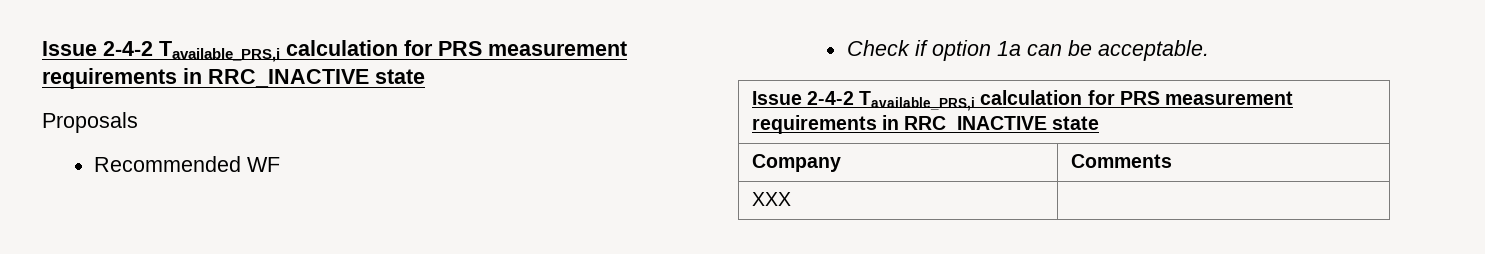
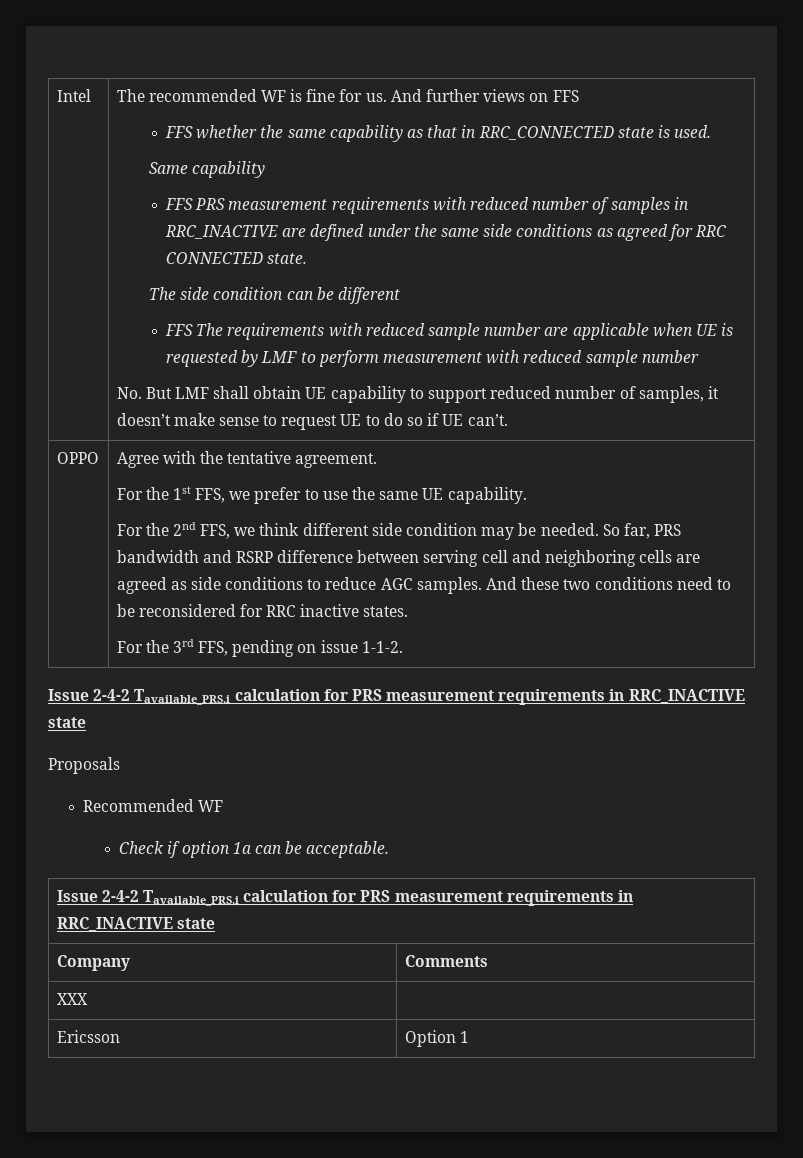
(42, 48) none -> [56,89,91,102] [116,89,579,102] [165,125,712,142] [149,161,266,178] [165,197,689,214] [165,224,728,241] [166,252,308,264] [149,287,400,304] [165,323,734,340] [166,350,699,367] [116,386,719,403] [116,413,508,430] [56,452,99,464] [116,451,378,468] [116,486,527,504] [116,522,682,540] [116,550,701,567] [116,577,731,594] [116,604,409,617] [116,639,403,657] Intel | The recommended WF is fine for us. And further views on FFS // FFS whether the same capability as that in RRC_CONNECTED state is used. // Same capability // FFS PRS measurement requirements with reduced number of samples in RRC_INACTIVE are defined under the same side conditions as agreed for RRC CONNECTED state. // The side condition can be different // FFS The requirements with reduced sample number are applicable when UE is requested by LMF to perform measurement with reduced sample number // No. But LMF shall obtain UE capability to support reduced number of samples, it doesn’t make sense to request UE to do so if UE can’t. // OPPO | Agree with the tentative agreement. // For the 1st FFS, we prefer to use the same UE capability. // For the 2nd FFS, we think different side condition may be needed. So far, PRS bandwidth and RSRP difference between serving cell and neighboring cells are agreed as side conditions to reduce AGC samples. And these two conditions need to be reconsidered for RRC inactive states. // For the 3rd FFS, pending on issue 1-1-2. //
(791, 199) none -> [56,1030,120,1043] [404,1030,469,1047] // Ericsson | Option 1

